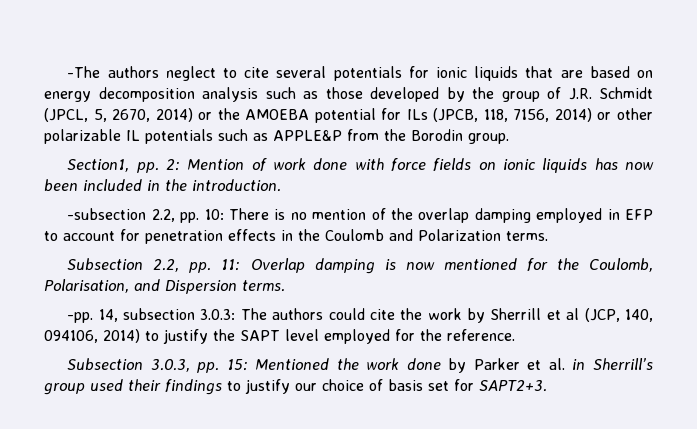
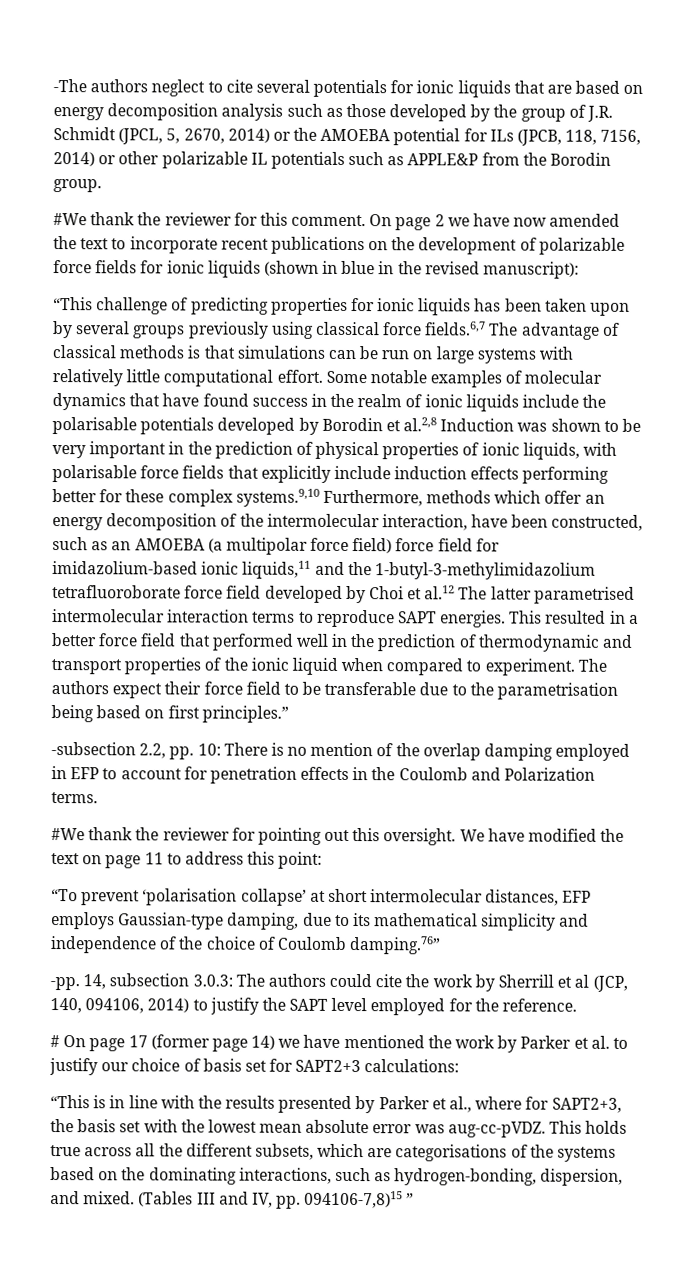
[67,158,654,173] [44,179,281,192] Section1, pp. 2: Mention of work done with force fields on ionic liquids has now been included in the introduction. -> [53,212,621,231] [53,236,625,255] [53,260,580,279] [53,297,631,316] [53,321,620,340] [52,345,574,364] [52,369,603,388] [52,393,607,412] [52,417,642,435] [52,441,618,460] [52,465,610,484] [52,488,605,507] [52,513,644,531] [52,537,500,555] [52,560,596,580] [52,585,635,604] [52,609,639,628] [51,633,634,652] [51,657,607,676] [51,681,619,700] [51,705,289,723] #We thank the reviewer for this comment. On page 2 we have now amended the text to incorporate recent publications on the development of polarizable force fields for ionic liquids (shown in blue in the revised manuscript): // “This challenge of predicting properties for ionic liquids has been taken upon by several groups previously using classical force fields.6,7 The advantage of classical methods is that simulations can be run on large systems with relatively little computational effort. Some notable examples of molecular dynamics that have found success in the realm of ionic liquids include the polarisable potentials developed by Borodin et al.2,8 Induction was shown to be very important in the prediction of physical properties of ionic liquids, with polarisable force fields that explicitly include induction effects performing better for these complex systems.9,10 Furthermore, methods which offer an energy decomposition of the intermolecular interaction, have been constructed, such as an AMOEBA (a multipolar force field) force field for imidazolium-based ionic liquids,11 and the 1-butyl-3-methylimidazolium tetrafluoroborate force field developed by Choi et al.12 The latter parametrised intermolecular interaction terms to reproduce SAPT energies. This resulted in a better force field that performed well in the prediction of thermodynamic and transport properties of the ionic liquid when compared to experiment. The authors expect their force field to be transferable due to the parametrisation being based on first principles.”
[67,258,654,274] [44,279,285,294] Subsection 2.2, pp. 11: Overlap damping is now mentioned for the Coulomb, Polarisation, and Dispersion terms. -> [51,827,625,846] [51,851,323,869] [51,888,592,906] [51,912,590,931] [50,936,442,955] #We thank the reviewer for pointing out this oversight. We have modified the text on page 11 to address this point: // “To prevent ‘polarisation collapse’ at short intermolecular distances, EFP employs Gaussian-type damping, due to its mathematical simplicity and independence of the choice of Coulomb damping.76”
[67,358,441,373] Subsection 3.0.3, pp. 15: Mentioned the work done -> [50,1034,496,1052] # On page 17 (former page 14) we have mentioned the work
[572,358,653,370] [44,379,222,395] in Sherrill’s group used their findings -> (610, 1042) none
[479,380,547,392] SAPT2+3. -> [295,1059,460,1073] [50,1095,622,1114] [50,1119,628,1138] [50,1143,617,1162] [50,1167,624,1186] [50,1190,415,1209] SAPT2+3 calculations: // “This is in line with the results presented by Parker et al., where for SAPT2+3, the basis set with the lowest mean absolute error was aug-cc-pVDZ. This holds true across all the different subsets, which are categorisations of the systems based on the dominating interactions, such as hydrogen-bonding, dispersion, and mixed. (Tables III and IV, pp. 094106-7,8)15 ”

